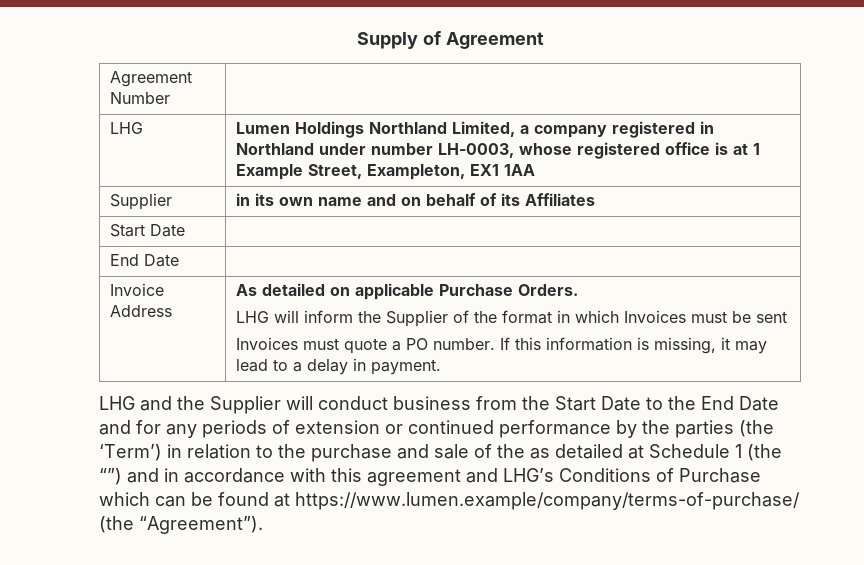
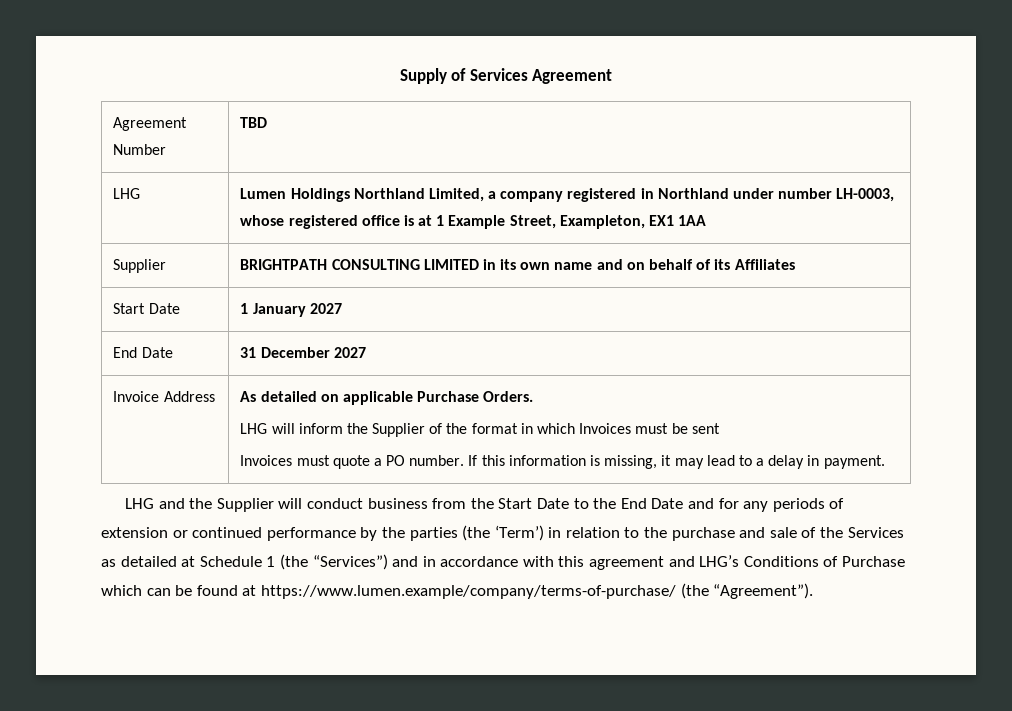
(441, 38) none -> [469,68,528,81] Services
(171, 98) none -> [240,117,268,128] TBD
(173, 201) none -> [240,259,479,270] BRIGHTPATH CONSULTING LIMITED
(186, 230) none -> [240,303,342,317] 1 January 2027
(180, 260) none -> [240,347,366,358] 31 December 2027
(525, 451) none -> [847,527,904,538] Services
[99,468,122,485] “”) -> [312,554,388,570] “Services”)

